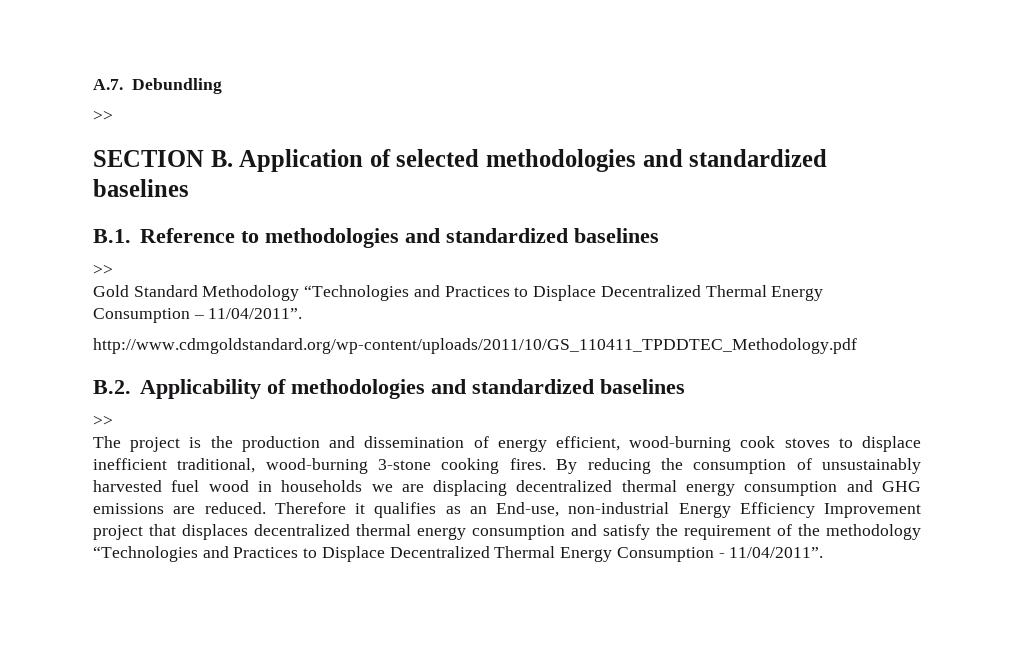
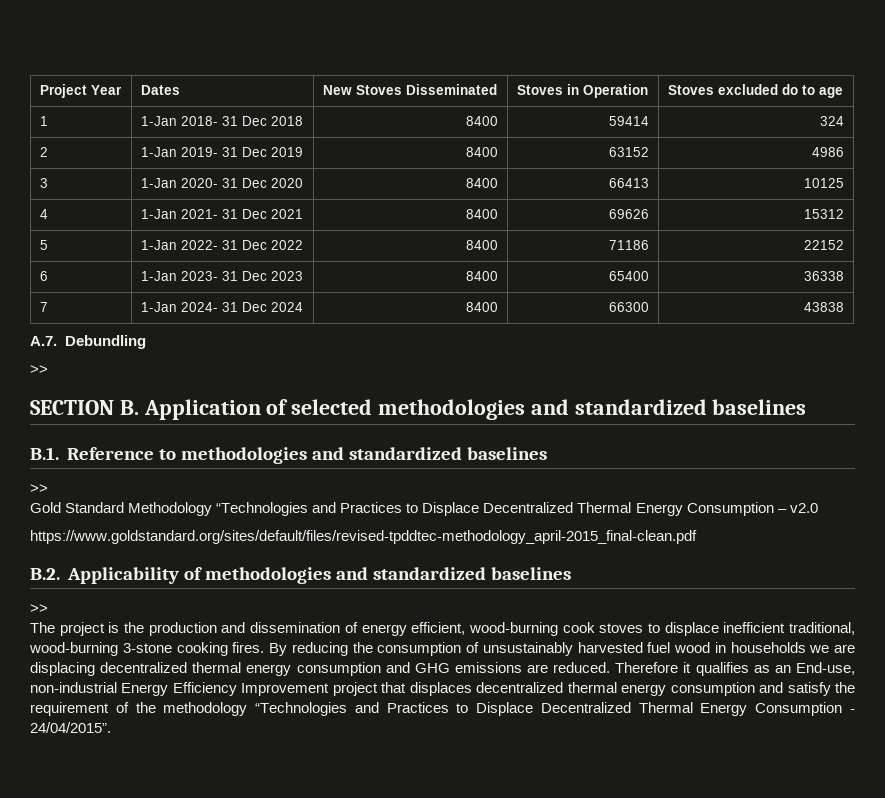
(93, 84) none -> [39,84,122,98] [140,85,180,95] [322,84,497,95] [516,84,648,98] [667,84,843,98] [39,116,48,126] [140,116,303,126] [466,116,499,126] [609,116,650,126] [820,116,845,126] [39,147,48,157] [140,147,303,157] [466,147,499,157] [609,147,650,157] [812,147,845,157] [39,178,48,188] [140,178,303,188] [466,178,499,188] [609,178,650,188] [804,178,845,188] [39,209,48,219] [140,209,303,219] [466,209,499,219] [609,209,650,219] [804,209,845,219] [39,240,48,250] [140,240,303,250] [466,240,499,250] [609,240,650,250] [804,240,845,250] [39,271,48,281] [140,271,303,281] [466,271,499,281] [609,271,650,281] [804,271,845,281] [39,302,48,312] [140,302,303,312] [466,302,499,312] [609,302,650,312] [804,302,845,312] Project Year | Dates | New Stoves Disseminated | Stoves in Operation | Stoves excluded do to age // 1 | 1-Jan 2018- 31 Dec 2018 | 8400 | 59414 | 324 // 2 | 1-Jan 2019- 31 Dec 2019 | 8400 | 63152 | 4986 // 3 | 1-Jan 2020- 31 Dec 2020 | 8400 | 66413 | 10125 // 4 | 1-Jan 2021- 31 Dec 2021 | 8400 | 69626 | 15312 // 5 | 1-Jan 2022- 31 Dec 2022 | 8400 | 71186 | 22152 // 6 | 1-Jan 2023- 31 Dec 2023 | 8400 | 65400 | 36338 // 7 | 1-Jan 2024- 31 Dec 2024 | 8400 | 66300 | 43838 //
[208,308,303,319] [93,338,857,354] 11/04/2011”. // http://www.cdmgoldstandard.org/wp-content/uploads/2011/10/GS_110411_TPDDTEC_Methodology.pdf -> [789,503,818,513] [30,530,697,544] v2.0 // https://www.goldstandard.org/sites/default/files/revised-tpddtec-methodology_april-2015_final-clean.pdf
[729,547,824,558] 11/04/2011”. -> [30,722,111,733] 24/04/2015”.

